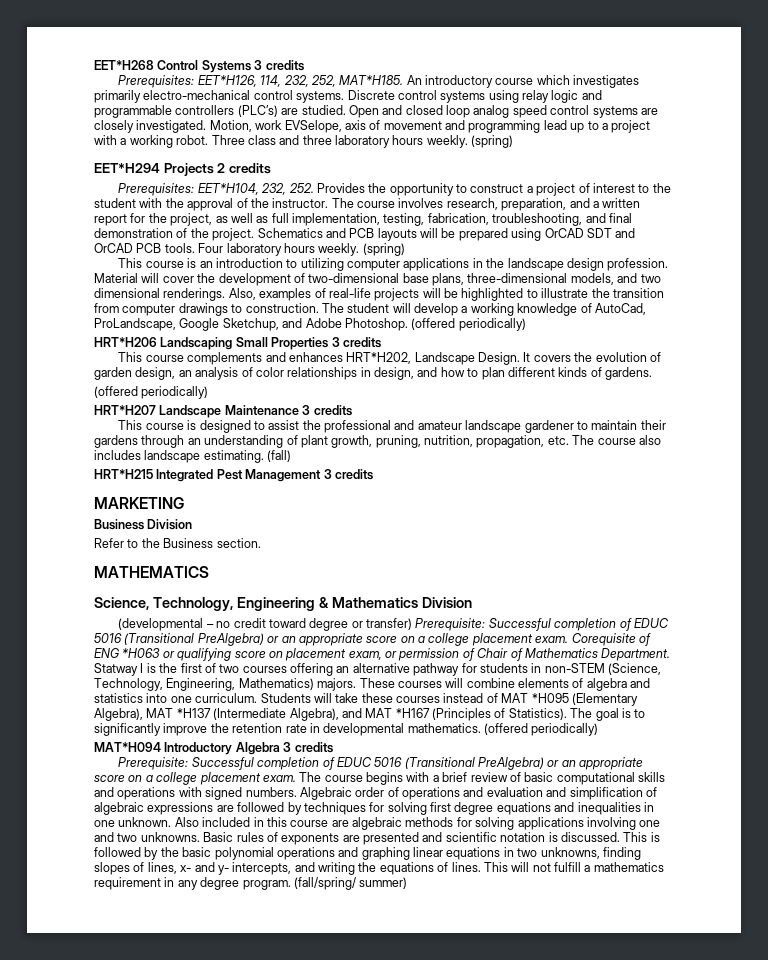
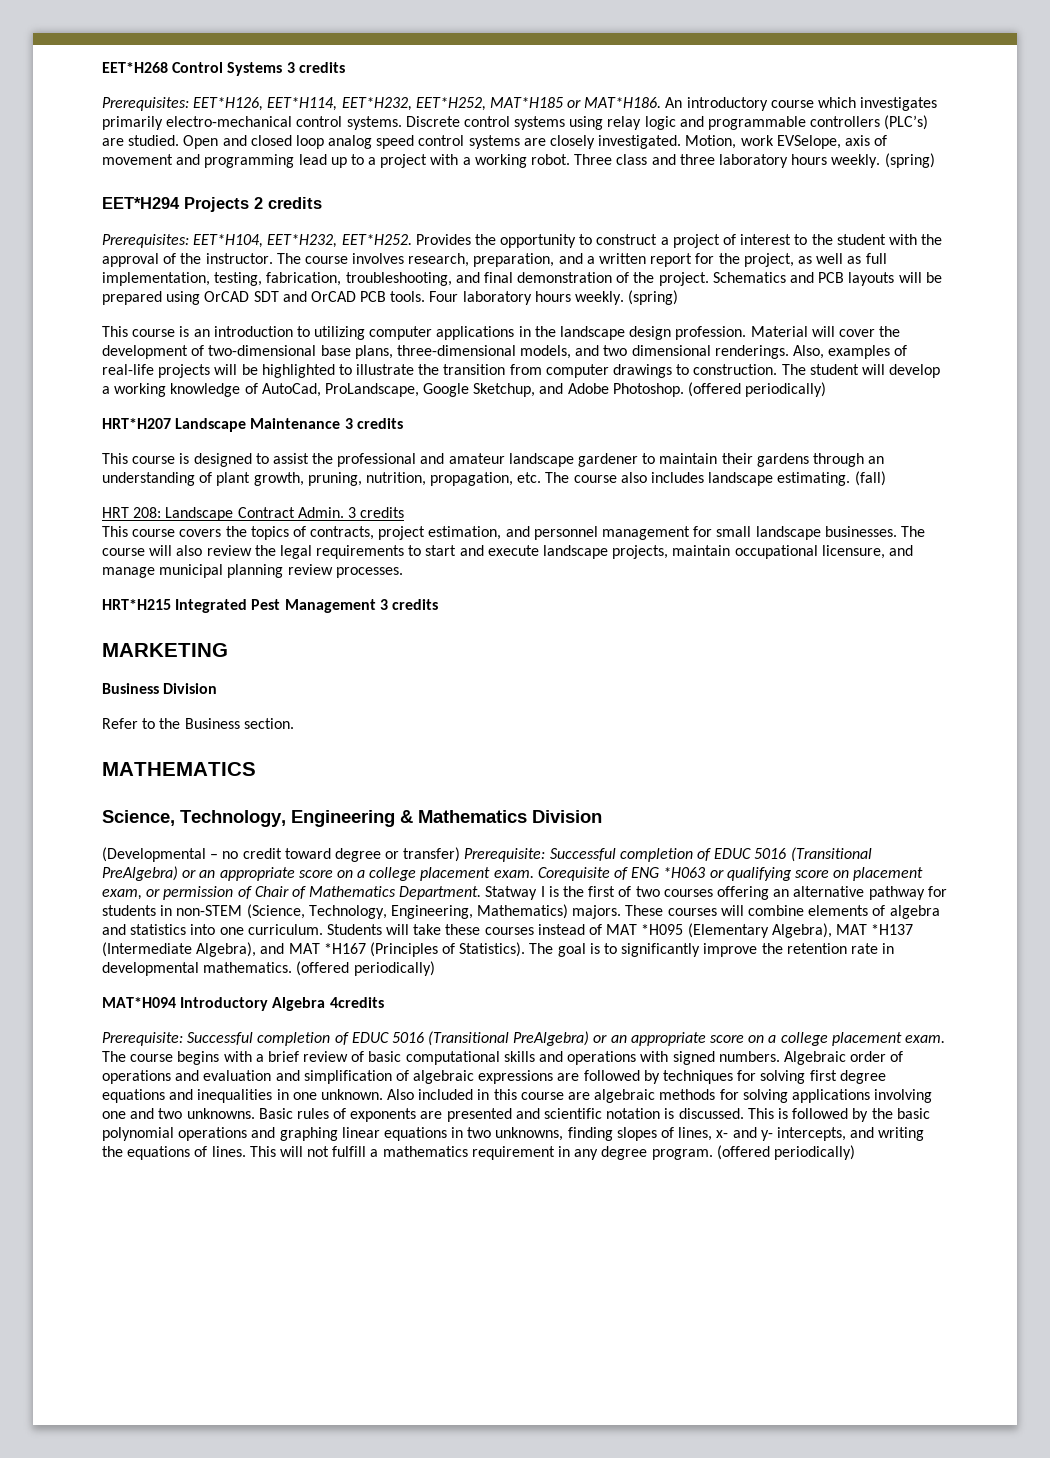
[260,75,404,87] 114, 232, 252, MAT*H185. -> [267,97,662,111] EET*H114, EET*H232, EET*H252, MAT*H185 or MAT*H186.
[261,183,314,195] 232, 252. -> [267,234,412,248] EET*H232, EET*H252.
[94,337,381,350] [118,352,661,365] [94,367,652,380] [94,386,209,399] // HRT*H206 Landscaping Small Properties 3 credits // This course complements and enhances HRT*H202, Landscape Design. It covers the evolution of garden design, an analysis of color relationships in design, and how to plan different kinds of gardens. // (offered periodically) -> (827, 389) none
(292, 456) none -> [102,507,405,521] [102,526,925,540] [102,545,913,559] [102,564,403,578] // HRT 208: Landscape Contract Admin. 3 credits // This course covers the topics of contracts, project estimation, and personnel management for small landscape businesses. The course will also review the legal requirements to start and execute landscape projects, maintain occupational licensure, and manage municipal planning review processes.
[118,618,204,631] (developmental -> [102,847,206,862] (Developmental
[283,742,333,753] 3 credits -> [329,997,384,1008] 4credits
[293,877,408,890] (fall/spring/ summer) -> [716,1145,855,1160] (offered periodically)

